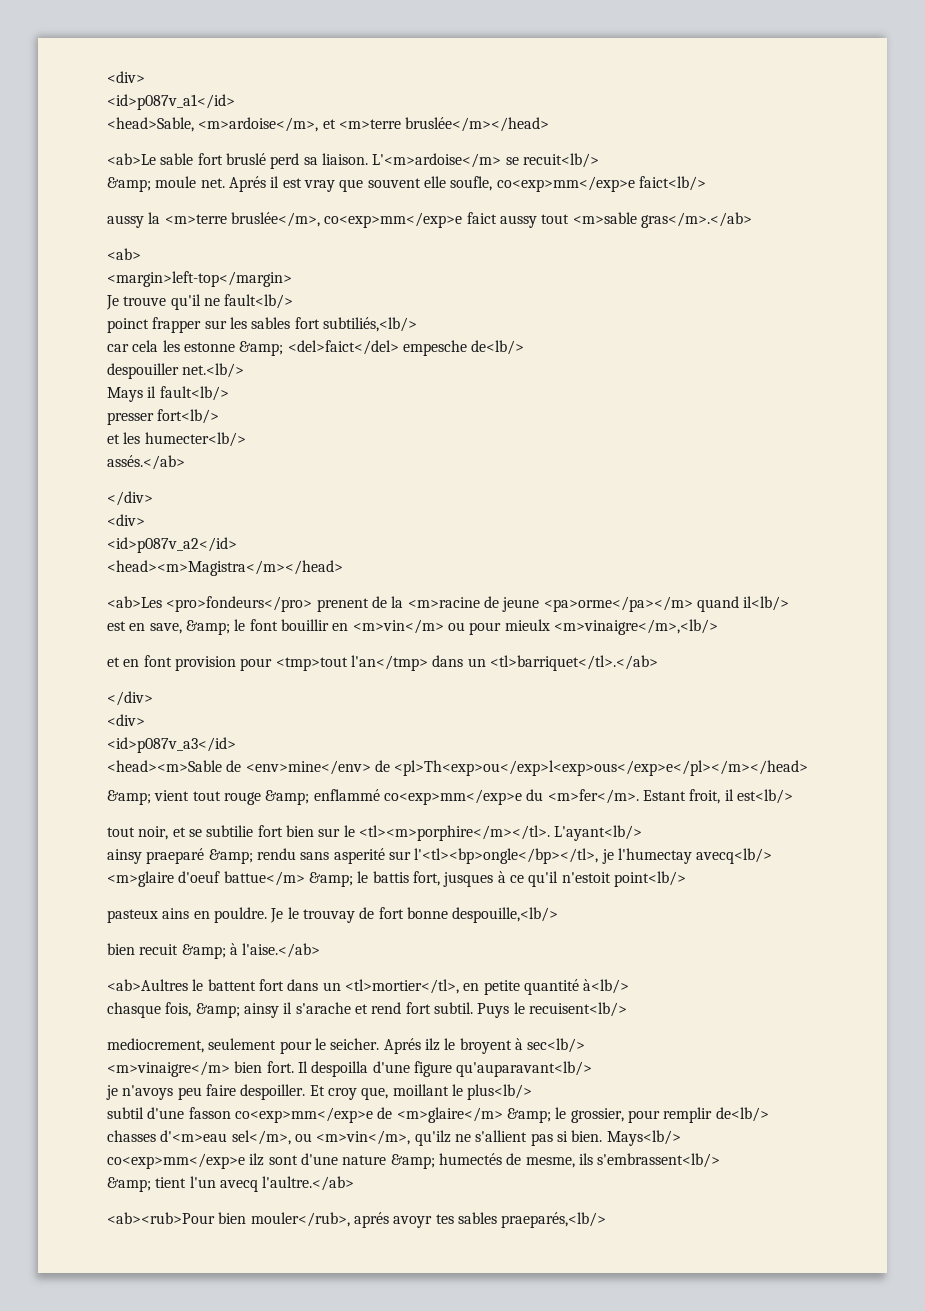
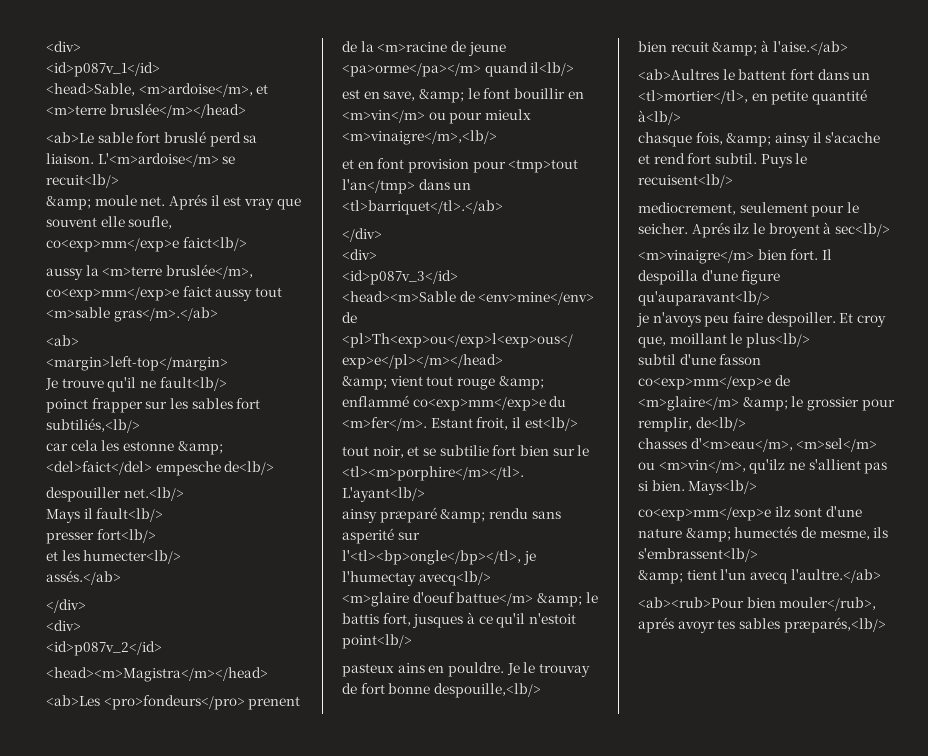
[107,71,145,83] [107,94,235,110] <div> // <id>p087v_a1</id> -> [46,41,81,52] [46,62,160,77] <div> // <id>p087v_1</id>
[107,537,237,553] <id>p087v_a2</id> -> [46,641,162,656] <id>p087v_2</id>
[107,737,236,753] <id>p087v_a3</id> -> [342,270,458,285] <id>p087v_3</id>
[146,848,205,864] praeparé -> [379,507,437,523] præparé
[295,1002,351,1014] s'arache -> [825,132,881,143] s'acache
[570,1107,713,1123] grossier, pour remplir -> [806,397,895,411] [638,417,692,432] grossier pour remplir,
[160,1130,291,1145] d'<m>eau sel</m>, -> [690,438,878,452] d'<m>eau</m>, <m>sel</m>
[501,1212,607,1228] praeparés,<lb/> -> [783,617,886,633] præparés,<lb/>

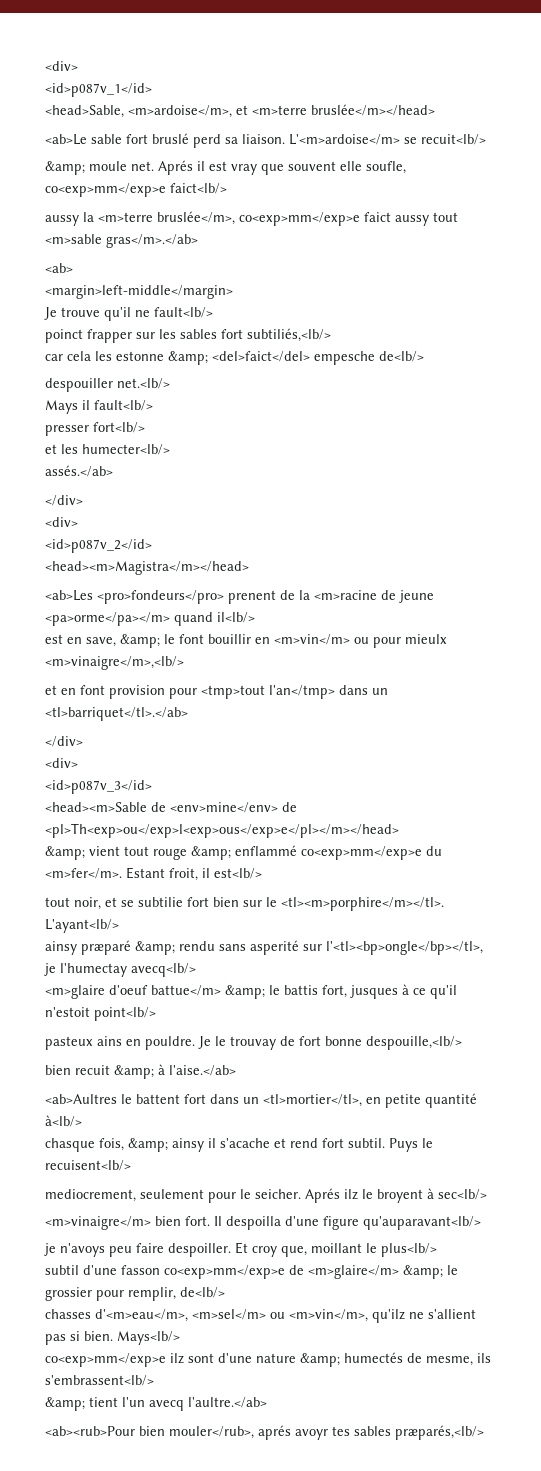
[46,356,228,371] <margin>left-top</margin> -> [45,285,233,299] <margin>left-middle</margin>

